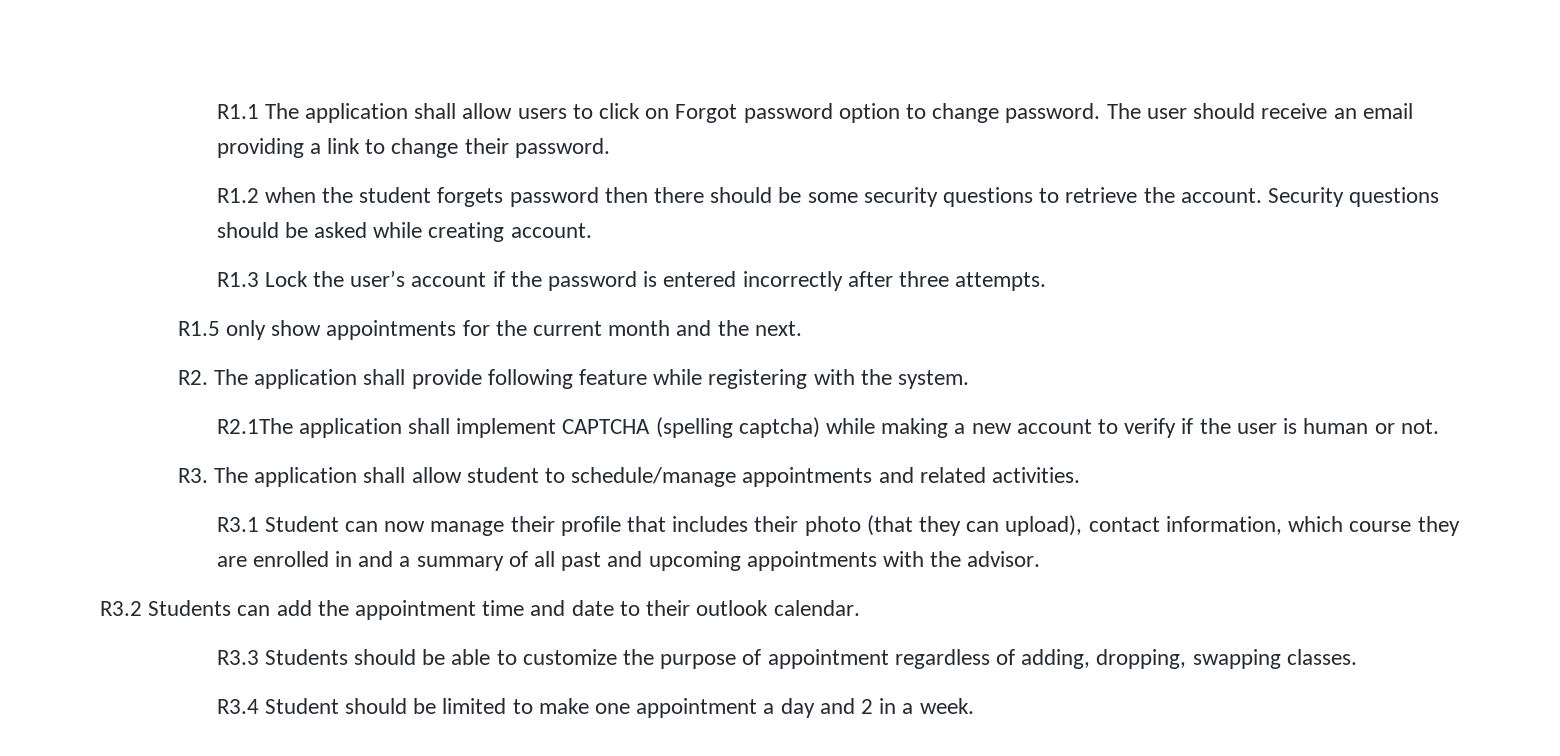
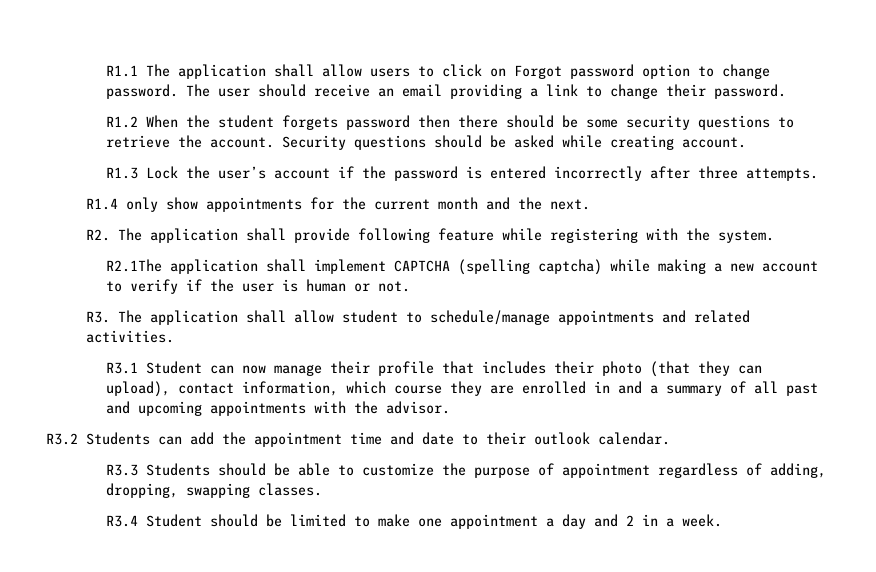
[264,187,316,203] when -> [145,115,178,128] When
[177,321,220,336] R1.5 -> [85,198,118,210] R1.4

